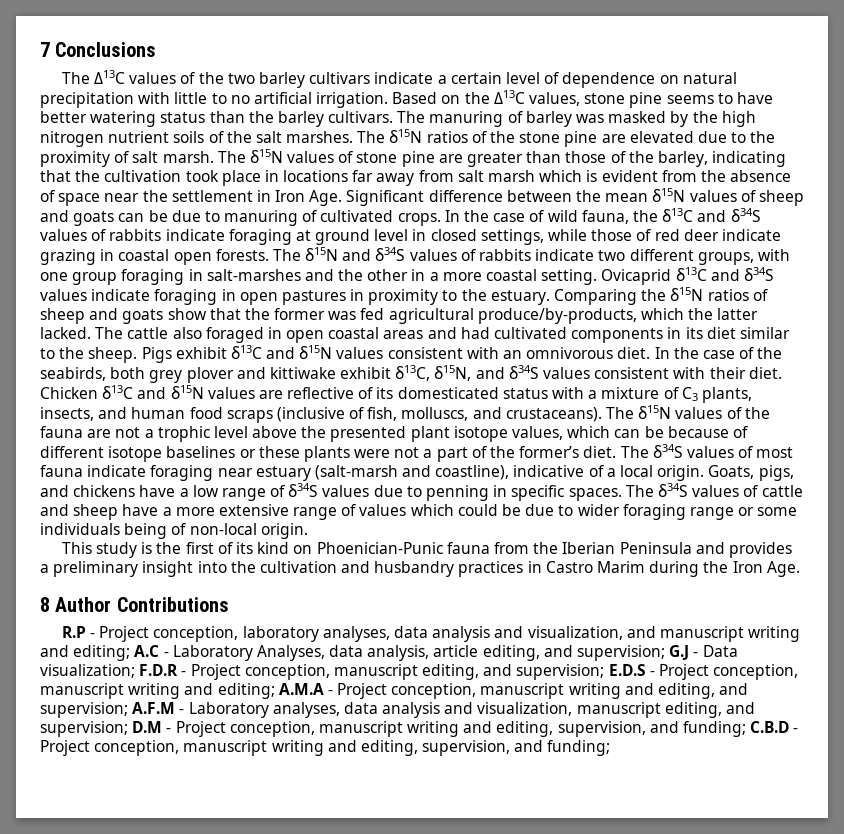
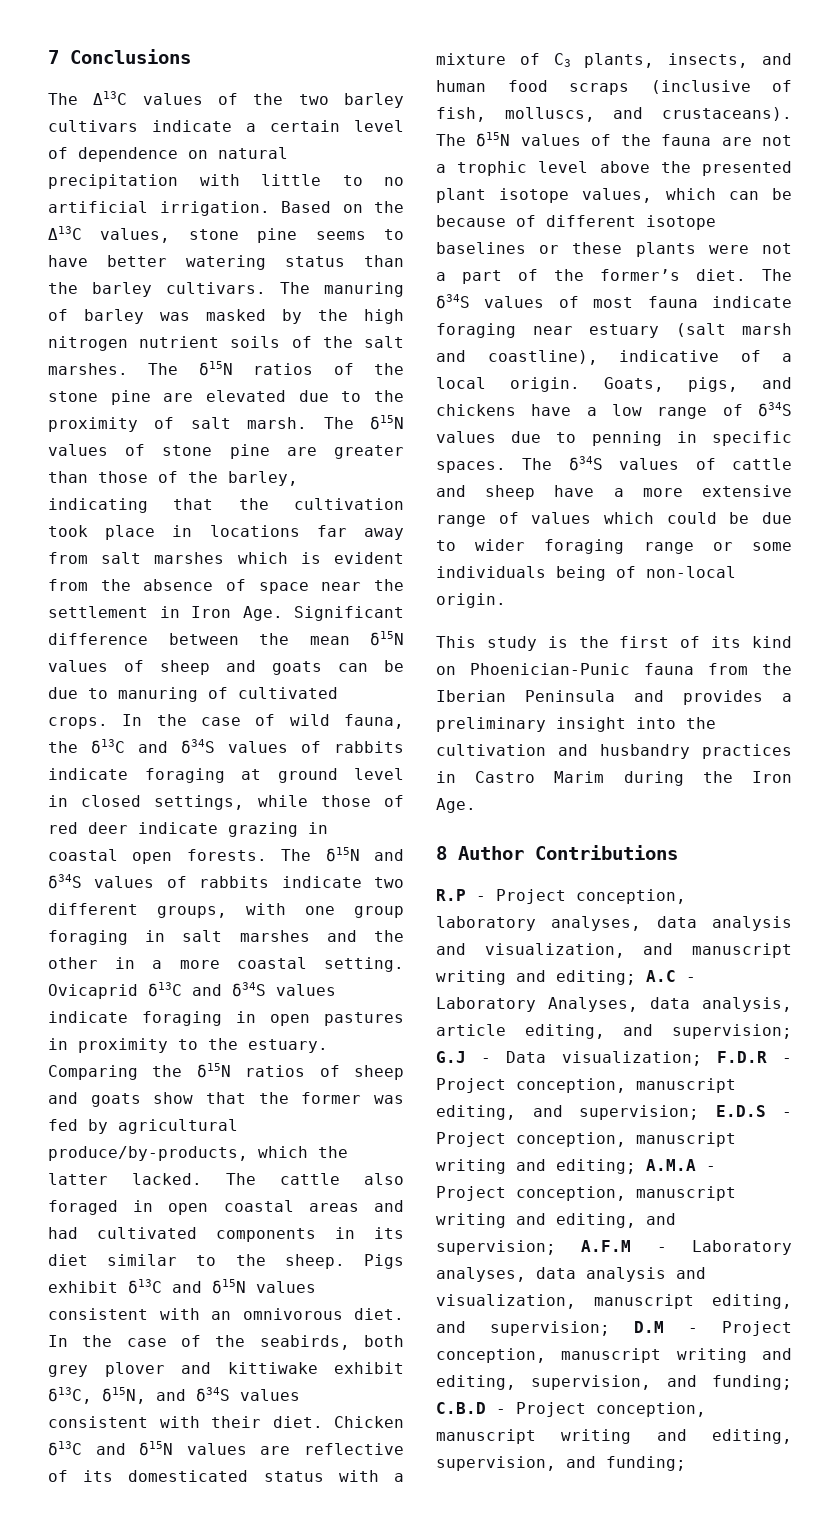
[488,170,536,182] marsh -> [154,552,225,564] marshes
[206,269,301,281] salt-marshes -> [182,930,310,942] salt marshes
(385, 314) none -> [88,1119,108,1134] by
[314,465,398,480] (salt-marsh -> [675,323,792,337] (salt marsh

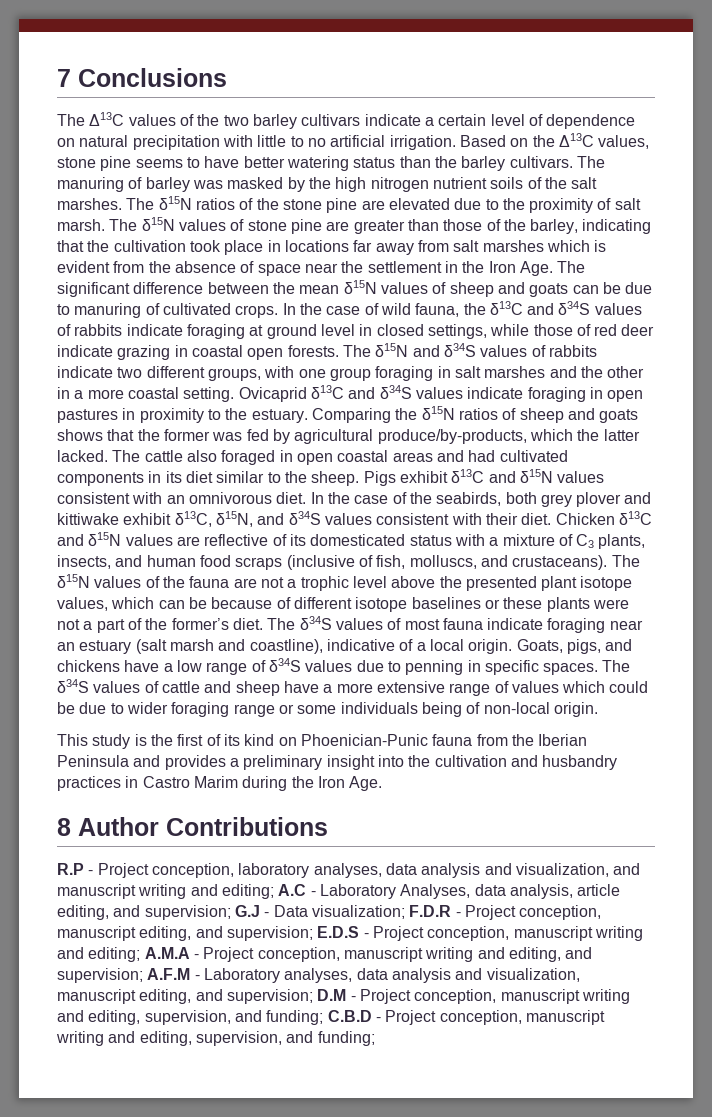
[191,606,404,621] Iron Age. Significant -> [462,261,586,276] [57,282,130,297] the Iron Age. The significant
[153,1092,194,1104] show -> [57,429,103,441] shows
(573, 330) none -> [57,642,75,651] an

